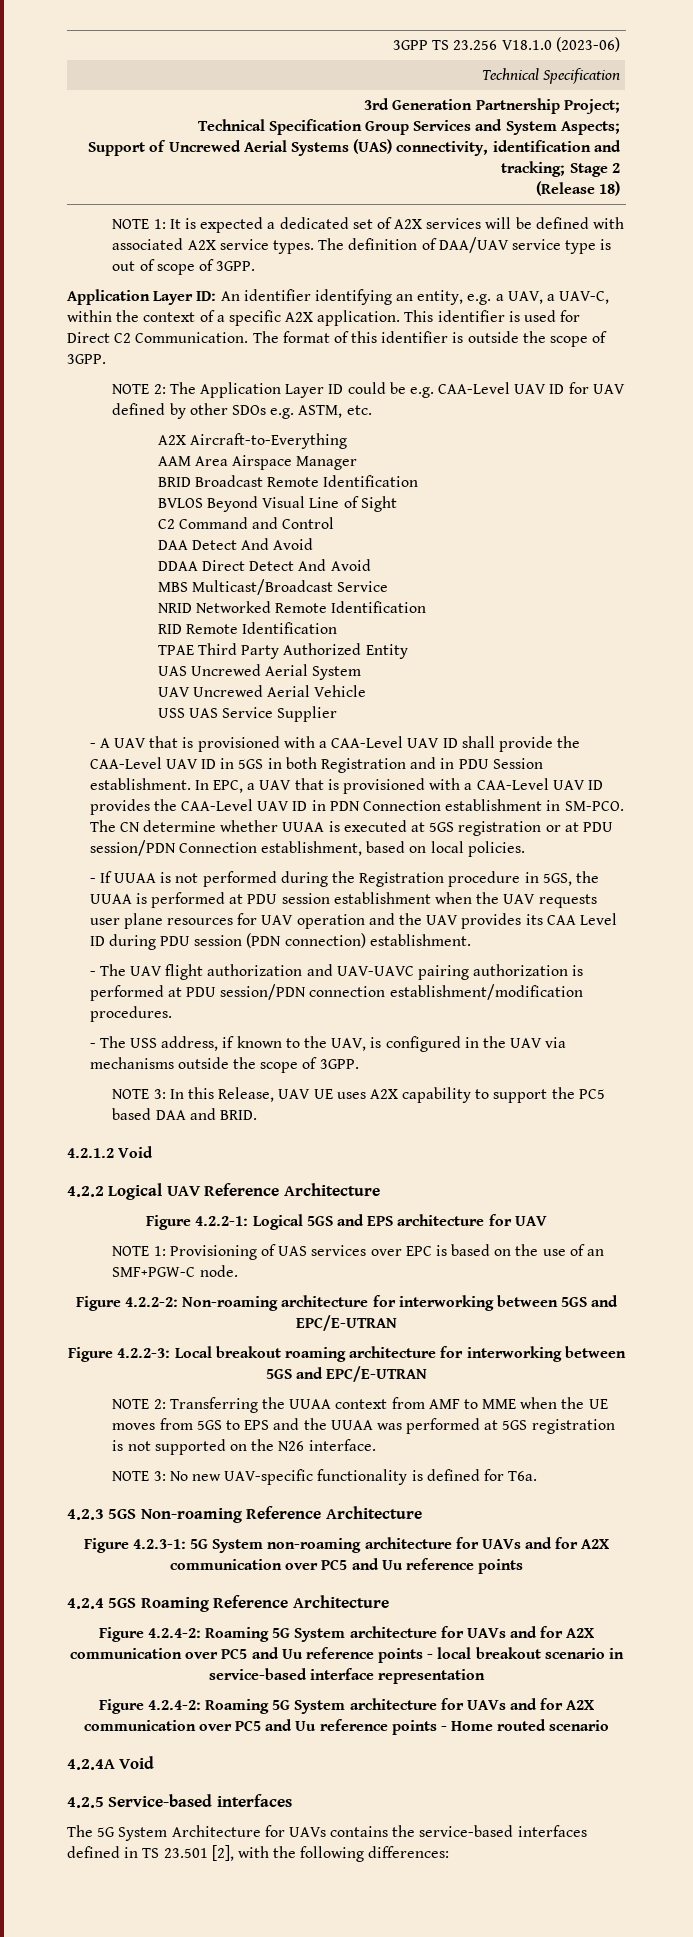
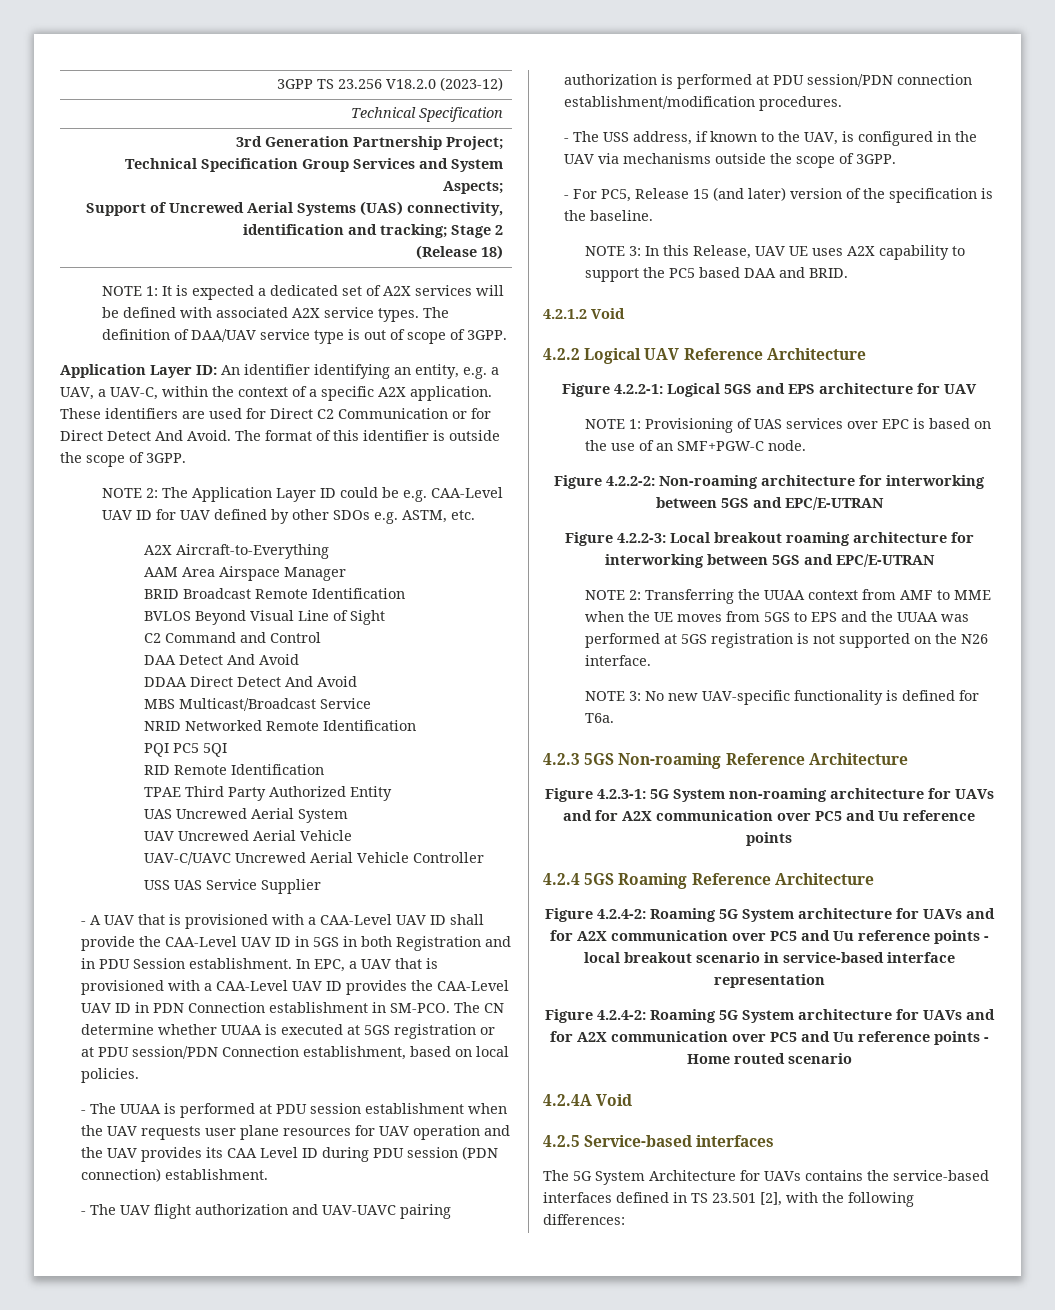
[501,37,620,52] V18.1.0 (2023-06) -> [386,77,504,91] V18.2.0 (2023-12)
[404,310,520,322] This identifier is -> [60,408,205,419] These identifiers are
[135,332,249,343] Communication. -> [338,408,491,419] [60,430,231,441] Communication or for Direct Detect And Avoid.
(427, 607) none -> [144,743,228,757] // PQI PC5 5QI
(367, 691) none -> [144,852,485,865] // UAV-C/UAVC Uncrewed Aerial Vehicle Controller
[99,871,599,887] If UUAA is not performed during the Registration procedure in 5GS, the -> [90,1103,117,1114] The
(359, 1064) none -> [564,187,994,203] [564,210,654,221] // - For PC5, Release 15 (and later) version of the specification is the baseline.

